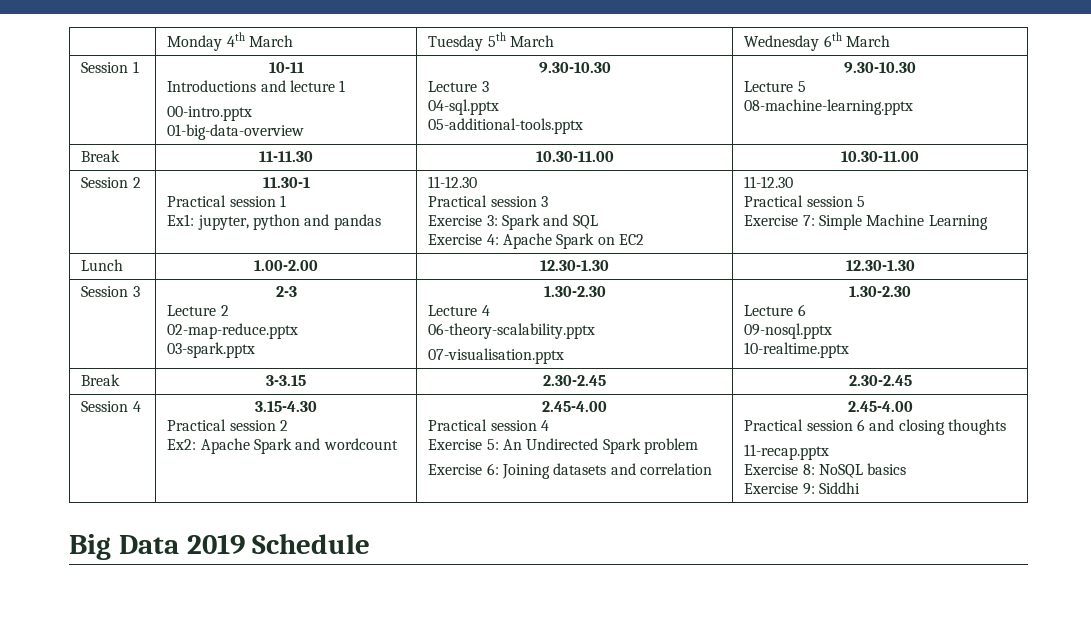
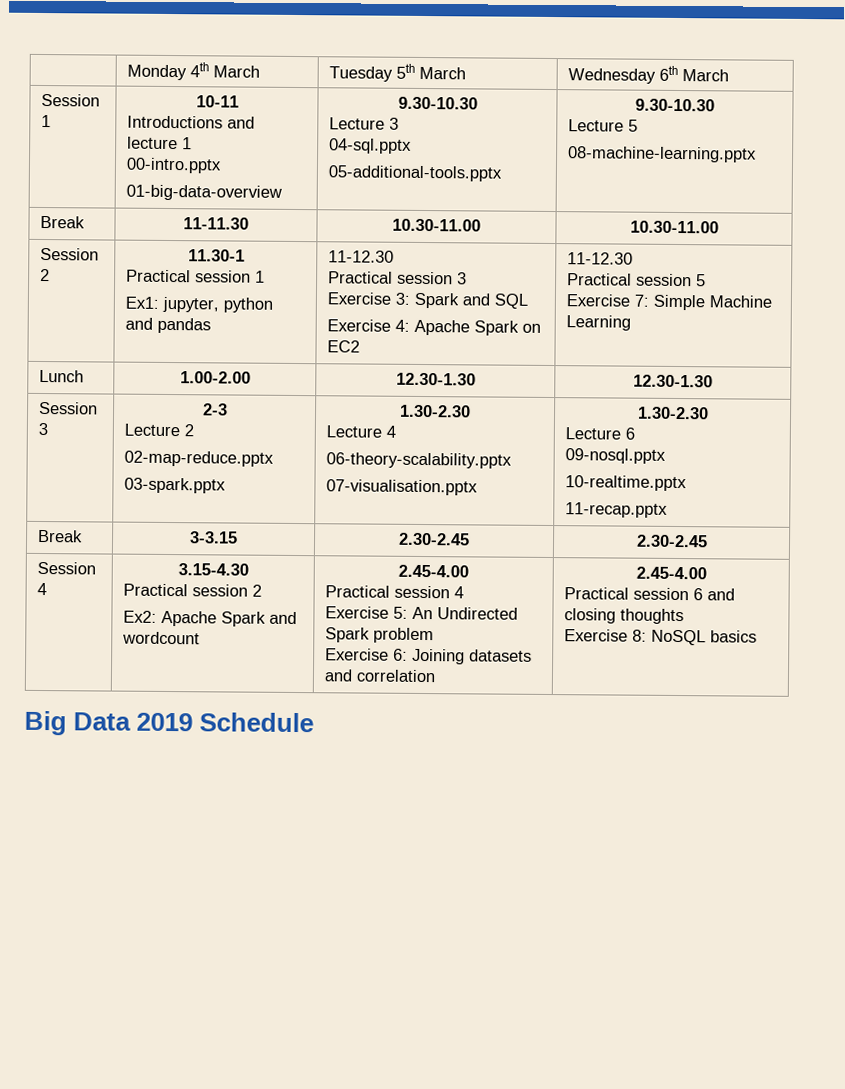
(850, 350) none -> [565,502,669,518] // 11-recap.pptx
[744,444,830,460] // 11-recap.pptx -> (685, 616) none
[744,482,860,495] // Exercise 9: Siddhi -> (758, 636) none

